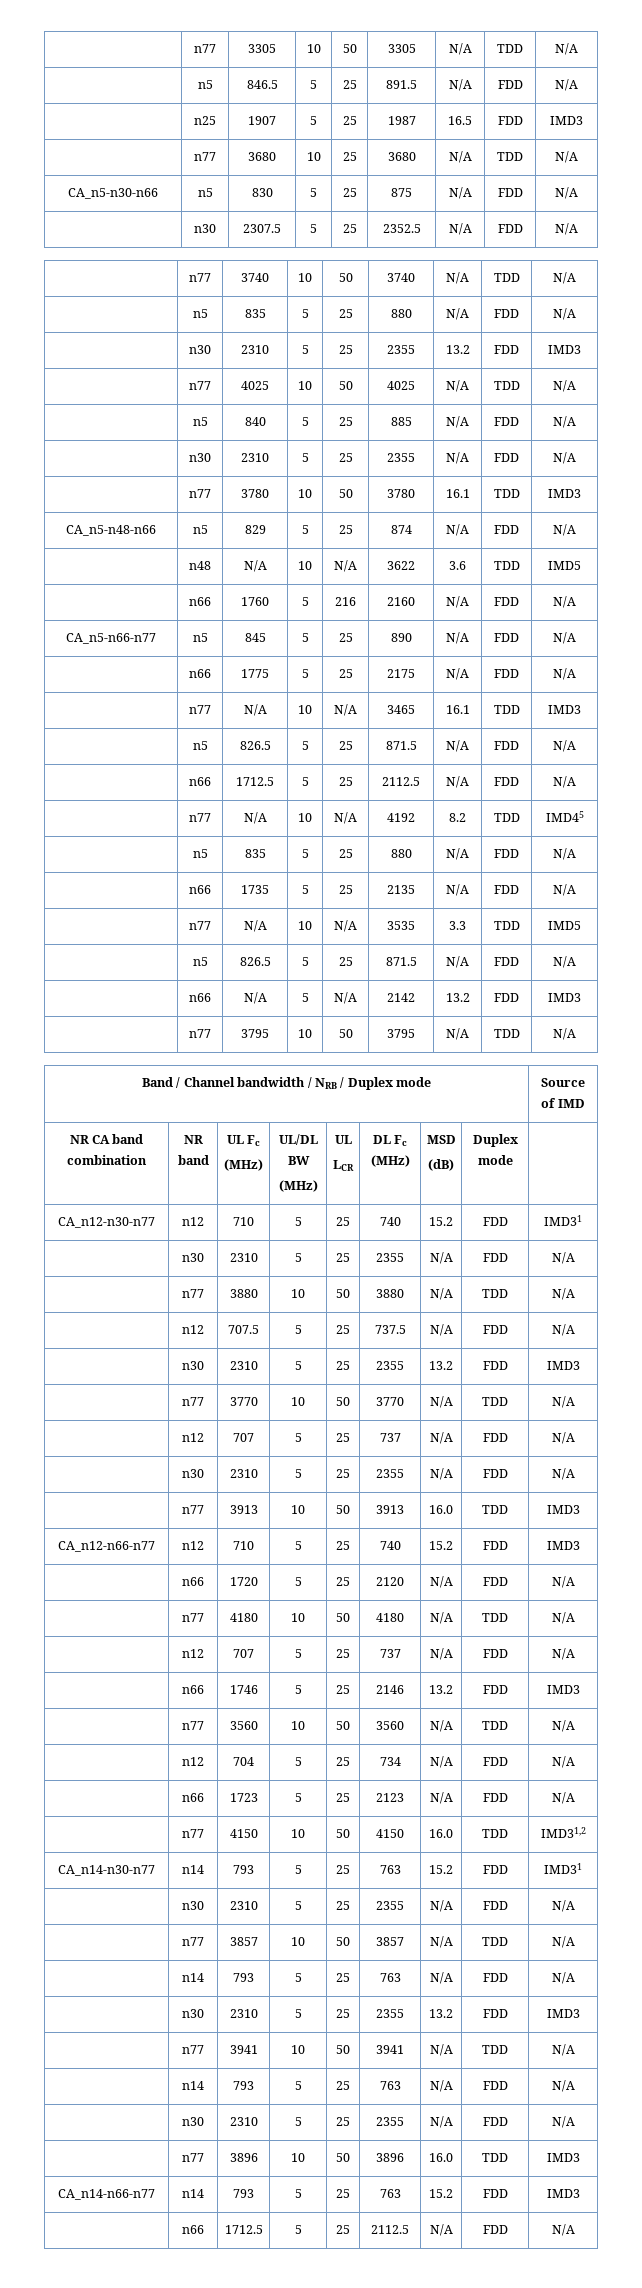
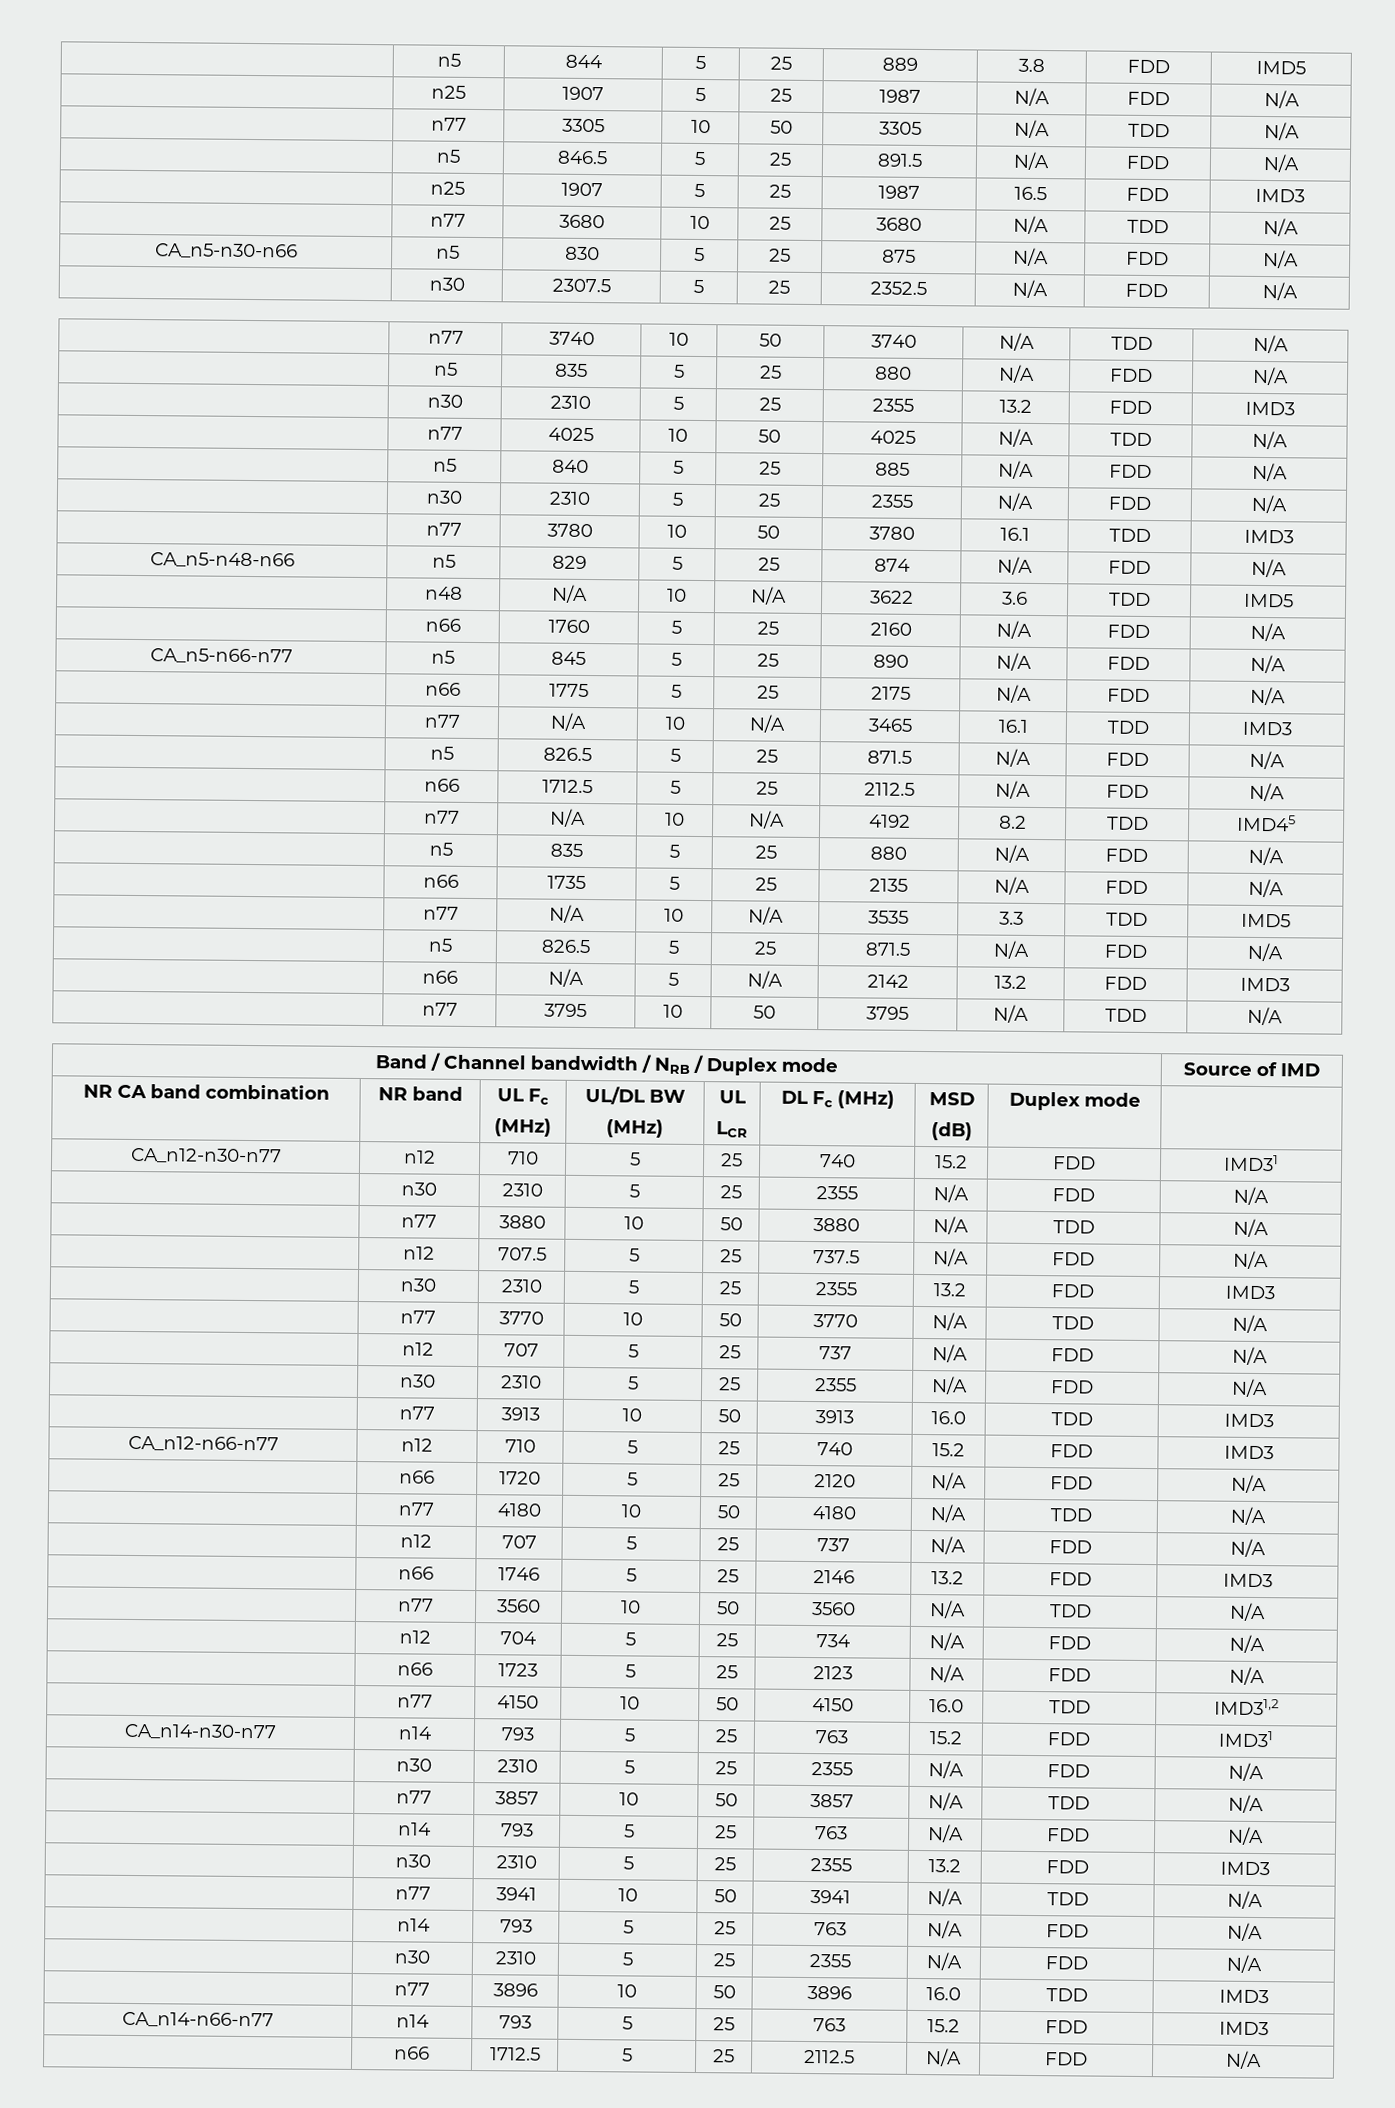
(194, 48) none -> [436,53,461,67] [564,54,602,69] [695,55,706,70] [770,56,792,70] [882,57,918,71] [1018,58,1045,73] [1127,59,1170,74] [1256,60,1306,75] [431,85,466,99] [562,86,604,101] [695,87,706,102] [770,88,792,102] [879,89,921,103] [1014,87,1050,107] [1127,91,1170,106] [1263,90,1300,109] | n5 | 844 | 5 | 25 | 889 | 3.8 | FDD | IMD5 // | n25 | 1907 | 5 | 25 | 1987 | N/A | FDD | N/A //
[335,597,356,606] 216 -> [756,621,779,635] 25

